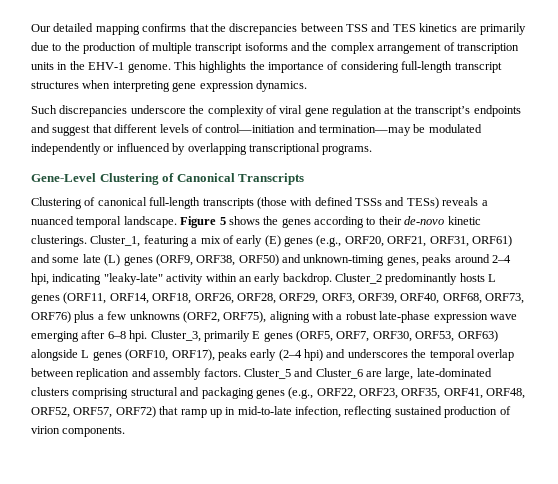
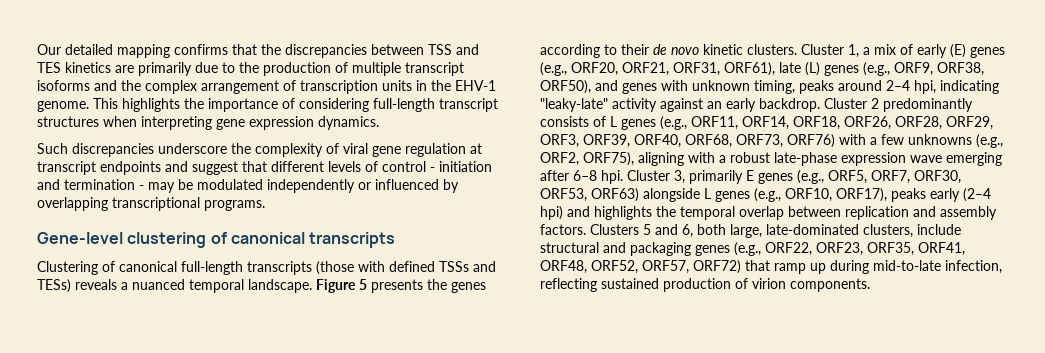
[396,105,471,117] the transcript’s -> [37,161,96,175] transcript
[205,124,411,136] control—initiation and termination—may -> [382,161,492,172] [37,179,175,193] control - initiation and termination - may
[31,173,305,185] Gene-Level Clustering of Canonical Transcripts -> [37,232,396,248] Gene-level clustering of canonical transcripts
[228,216,260,225] shows -> [371,279,423,293] presents
[404,216,481,225] [31,235,189,247] de-novo kinetic clusterings. Cluster_1, featuring -> [653,44,859,58] de novo kinetic clusters. Cluster 1,
[471,235,512,247] [31,254,419,266] ORF61) and some late (L) genes (ORF9, ORF38, ORF50) and unknown-timing genes, -> [724,62,984,76] [540,80,795,94] ORF61), late (L) genes (e.g., ORF9, ORF38, ORF50), and genes with unknown timing,
[205,273,237,282] within -> [660,98,703,112] against
[335,273,497,285] [31,292,107,304] Cluster_2 predominantly hosts L genes (ORF11, -> [824,98,973,112] [540,116,738,130] Cluster 2 predominantly consists of L genes (e.g., ORF11,
[74,311,95,323] plus -> [839,134,866,145] with
[182,311,220,323] (ORF2, -> [976,134,1003,148] [540,152,579,166] (e.g., ORF2,
[150,330,201,342] Cluster_3, -> [627,170,685,184] Cluster 3,
[296,330,333,342] (ORF5, -> [797,170,867,184] (e.g., ORF5,
[125,349,169,361] (ORF10, -> [754,188,832,202] (e.g., ORF10,
[347,349,408,358] underscores -> [594,206,652,220] highlights
[243,368,492,380] [31,387,129,399] Cluster_5 and Cluster_6 are large, late-dominated clusters comprising -> [590,224,961,238] Clusters 5 and 6, both large, late-dominated clusters, include
[225,407,236,415] in -> [830,260,869,274] during

